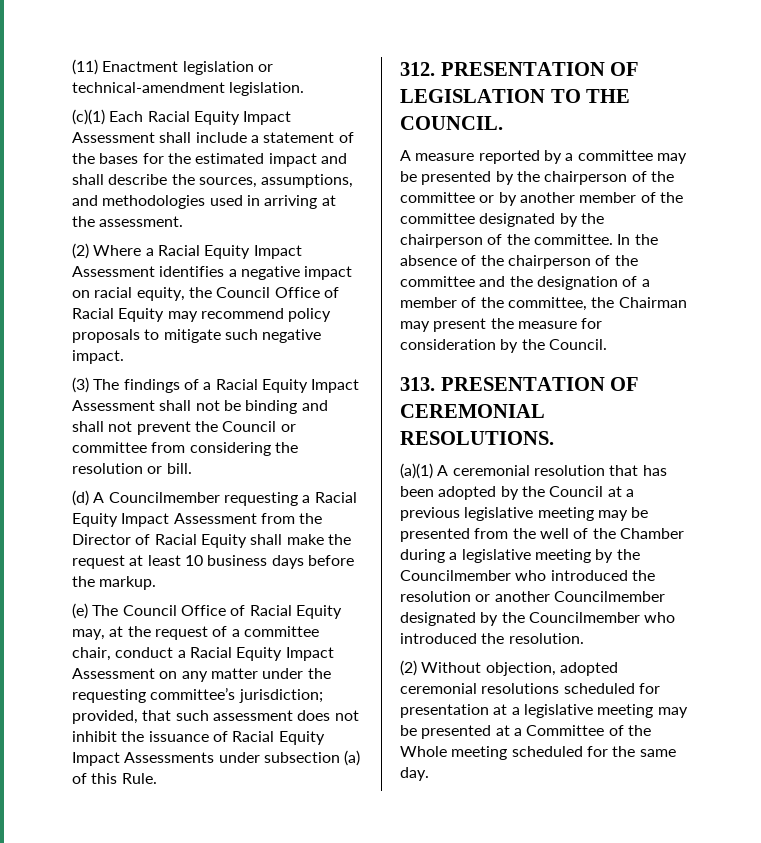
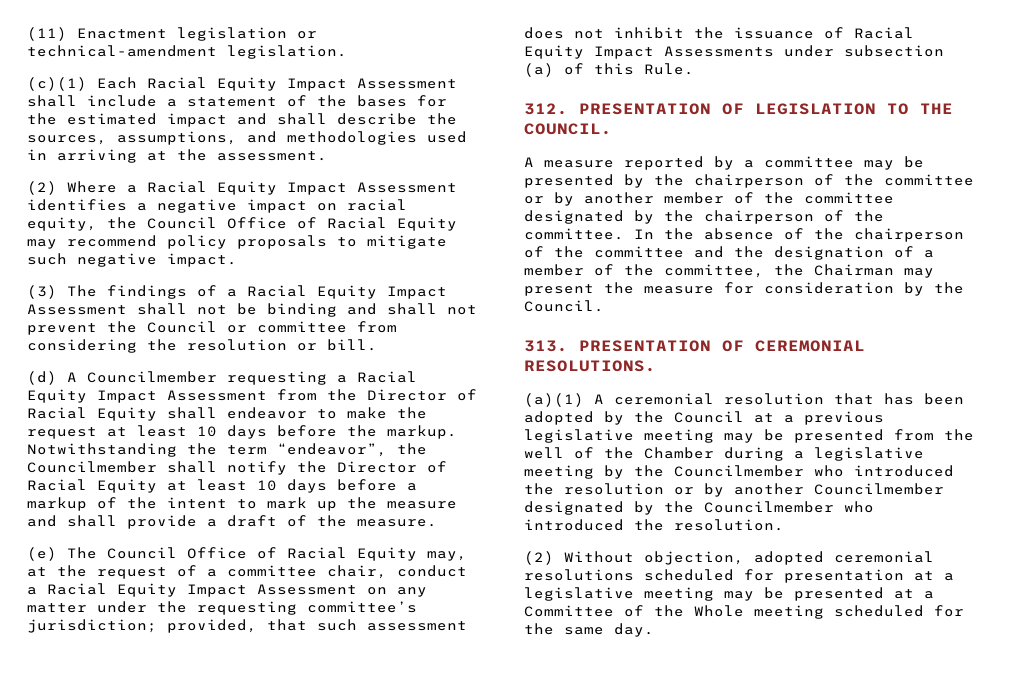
(283, 539) none -> [227,407,337,419] endeavor to
[207,555,268,566] business -> (217, 431) none
(157, 583) none -> [27,443,427,457] [27,461,447,475] [27,479,417,493] [27,497,457,511] [27,515,437,529] Notwithstanding the term “endeavor”, the Councilmember shall notify the Director of Racial Equity at least 10 days before a markup of the intent to mark up the measure and shall provide a draft of the measure.
(491, 598) none -> [704,483,724,497] by

